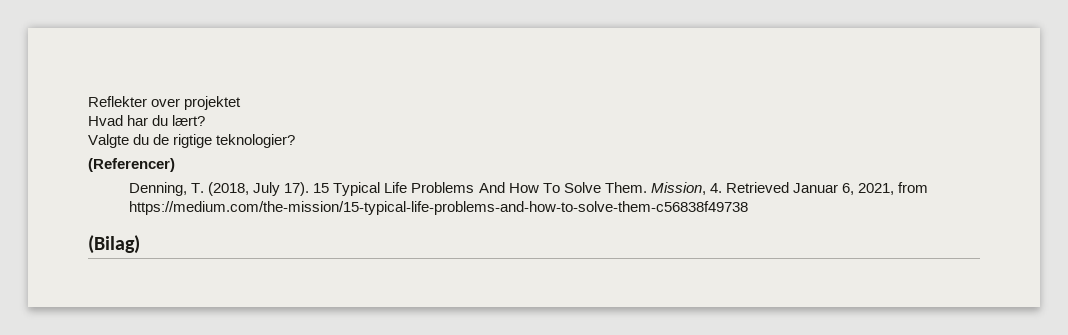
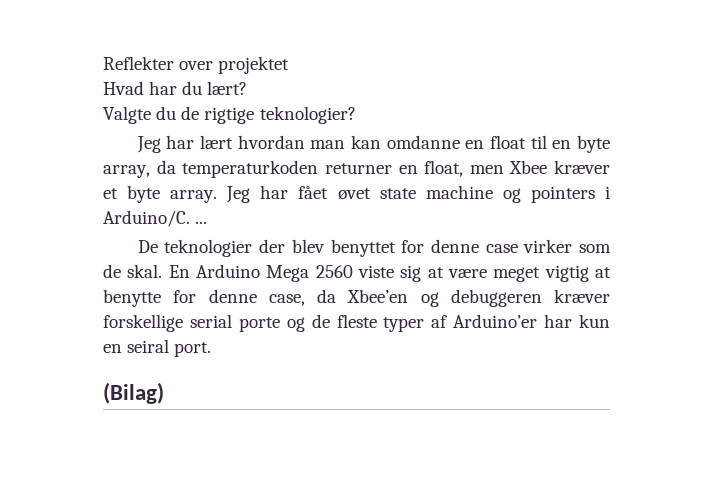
[88,158,175,172] [129,182,929,196] [129,201,749,215] (Referencer) // Denning, T. (2018, July 17). 15 Typical Life Problems And How To Solve Them. Mission, 4. Retrieved Januar 6, 2021, from https://medium.com/the-mission/15-typical-life-problems-and-how-to-solve-them-c56838f49738 -> [136,135,610,153] [103,160,610,178] [103,185,610,203] [103,210,208,227] [137,239,611,257] [103,264,611,282] [103,289,610,307] [103,314,610,332] [103,339,212,357] Jeg har lært hvordan man kan omdanne en float til en byte array, da temperaturkoden returner en float, men Xbee kræver et byte array. Jeg har fået øvet state machine og pointers i Arduino/C. ... // De teknologier der blev benyttet for denne case virker som de skal. En Arduino Mega 2560 viste sig at være meget vigtig at benytte for denne case, da Xbee’en og debuggeren kræver forskellige serial porte og de fleste typer af Arduino’er har kun en seiral port.

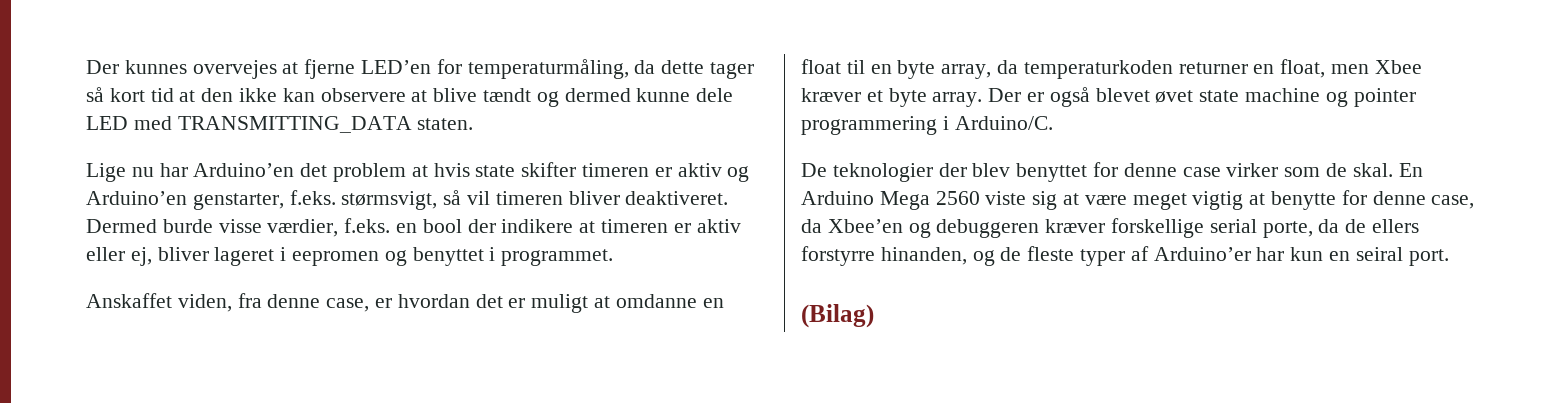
[103,56,290,74] [103,81,248,95] [103,106,356,124] [136,135,382,153] Reflekter over projektet // Hvad har du lært? // Valgte du de rigtige teknologier? // Jeg har lært hvordan man kan -> [86,59,755,79] [86,87,734,107] [86,116,474,133] [86,162,750,182] [86,190,729,210] [86,218,741,237] [86,247,614,266] [86,293,611,313] Der kunnes overvejes at fjerne LED’en for temperaturmåling, da dette tager så kort tid at den ikke kan observere at blive tændt og dermed kunne dele LED med TRANSMITTING_DATA staten. // Lige nu har Arduino’en det problem at hvis state skifter timeren er aktiv og Arduino’en genstarter, f.eks. størmsvigt, så vil timeren bliver deaktiveret. Dermed burde visse værdier, f.eks. en bool der indikere at timeren er aktiv eller ej, bliver lageret i eepromen og benyttet i programmet. // Anskaffet viden, fra denne case, er hvordan det er muligt at
[226,185,329,203] Jeg har fået -> [988,87,1150,107] Der er også blevet
[530,186,595,203] pointers -> [1353,88,1416,107] [801,116,937,135] pointer programmering
[195,221,208,224] ... -> (1053, 123) none
[238,317,280,332] porte -> [1262,219,1420,238] [801,246,967,266] porte, da de ellers forstyrre hinanden,

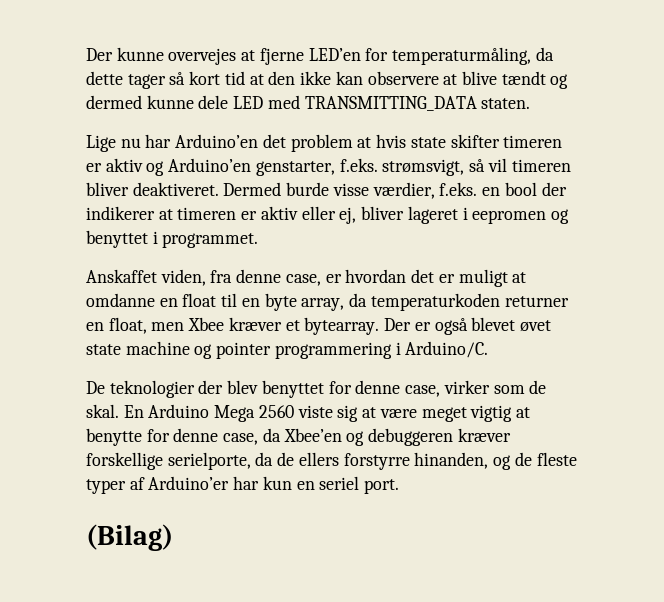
[86,60,187,74] Der kunnes -> [86,47,164,61] Der kunne
[341,191,438,210] størmsvigt, -> [382,159,465,176] strømsvigt,
[501,219,574,233] indikere -> [86,206,155,220] indikerer
[888,88,983,107] byte array. -> [304,317,380,335] bytearray.
[1182,167,1221,177] case -> [405,385,441,397] case,
[1209,219,1313,238] serial porte, -> [167,452,251,470] serielporte,
[1355,247,1403,261] seiral -> [319,476,360,490] seriel

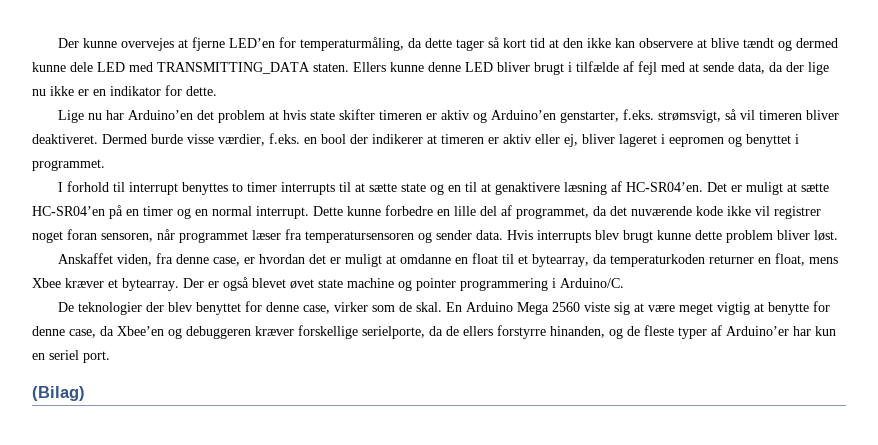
(531, 103) none -> [353,61,829,75] [32,85,217,96] Ellers kunne denne LED bliver brugt i tilfælde af fejl med at sende data, da der lige nu ikke er en indikator for dette.
(259, 240) none -> [57,181,829,195] [32,205,821,219] [32,229,838,243] // I forhold til interrupt benyttes to timer interrupts til at sætte state og en til at genaktivere læsning af HC-SR04’en. Det er muligt at sætte HC-SR04’en på en timer og en normal interrupt. Dette kunne forbedre en lille del af programmet, da det nuværende kode ikke vil registrer noget foran sensoren, når programmet læser fra temperatursensoren og sender data. Hvis interrupts blev brugt kunne dette problem bliver løst.
[241,293,345,311] en byte array, -> [517,254,589,267] et bytearray,
[151,322,185,331] men -> [808,257,838,264] mens

